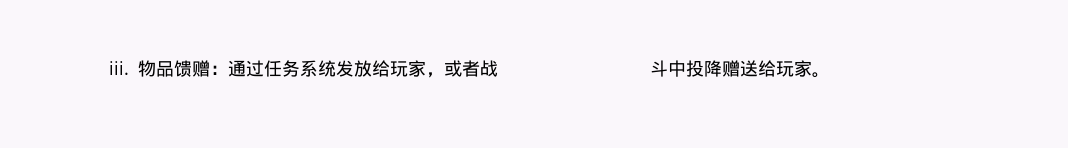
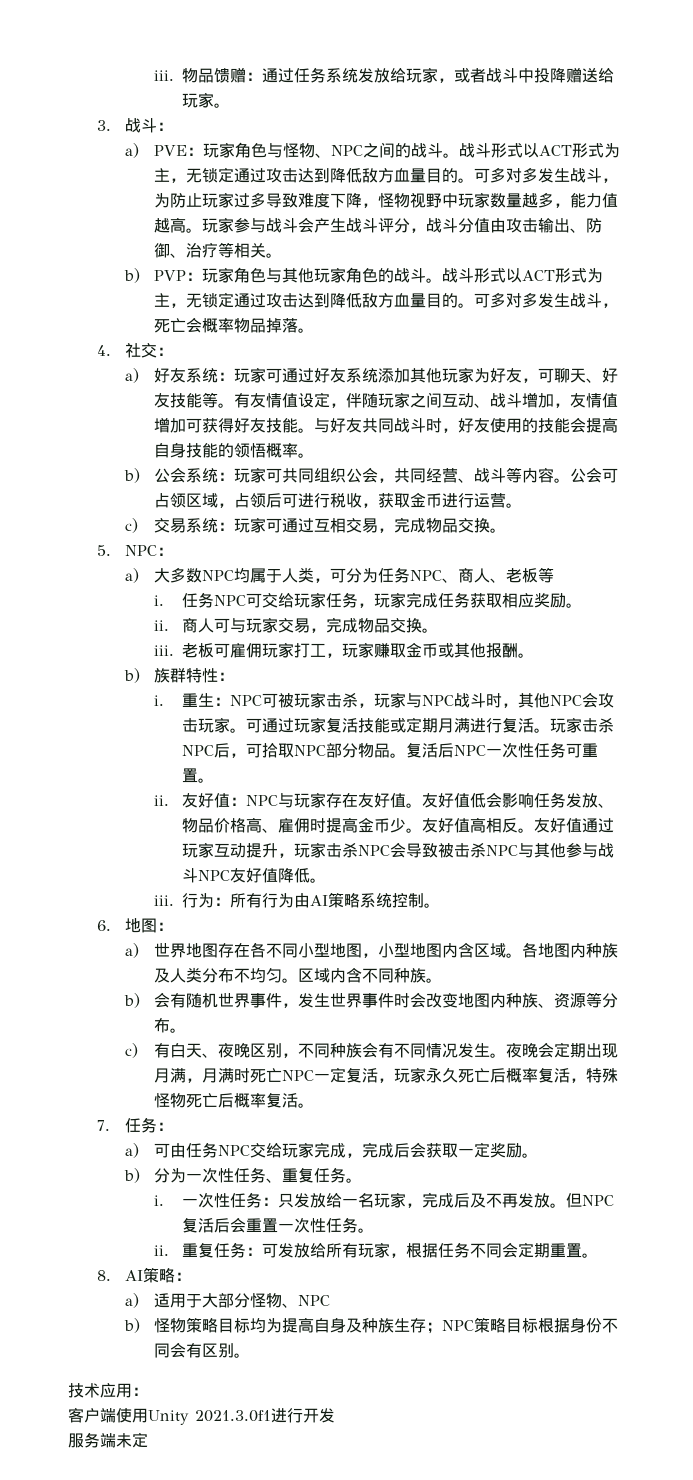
(831, 75) none -> [96,118,174,133] [125,142,620,158] [153,167,618,183] [153,192,618,208] [153,217,602,233] [153,242,282,258] [124,267,603,283] [153,292,618,308] [153,317,314,333] [96,343,174,358] [125,367,618,383] [153,392,618,408] [153,417,618,433] [153,442,314,458] [124,467,618,483] [153,493,522,508] [125,517,506,533] [96,545,174,556] [125,567,554,583] [153,592,583,608] [153,617,439,633] [153,642,535,658] [124,668,234,683] [153,692,615,708] [182,717,615,733] [182,742,599,758] [182,768,215,783] [153,792,615,808] [182,817,615,833] [182,842,615,858] [182,868,327,883] [153,892,441,908] [96,918,174,933] [125,942,618,958] [153,967,442,983] [124,992,618,1008] [153,1017,186,1033] [125,1042,618,1058] [153,1067,618,1083] [153,1093,314,1108] [96,1117,174,1133] [125,1142,538,1158] [124,1167,362,1183] [153,1192,615,1208] [182,1217,375,1233] [153,1242,599,1258] [96,1267,192,1283] [125,1293,330,1308] [124,1317,618,1334] [153,1342,250,1358] [68,1383,148,1398] [68,1407,335,1425] [68,1432,148,1448] // 3.战斗： // a) PVE：玩家角色与怪物、NPC之间的战斗。战斗形式以ACT形式为主，无锁定通过攻击达到降低敌方血量目的。可多对多发生战斗，为防止玩家过多导致难度下降，怪物视野中玩家数量越多，能力值越高。玩家参与战斗会产生战斗评分，战斗分值由攻击输出、防御、治疗等相关。 // b) PVP：玩家角色与其他玩家角色的战斗。战斗形式以ACT形式为主，无锁定通过攻击达到降低敌方血量目的。可多对多发生战斗，死亡会概率物品掉落。 // 4.社交： // a)好友系统：玩家可通过好友系统添加其他玩家为好友，可聊天、好友技能等。有友情值设定，伴随玩家之间互动、战斗增加，友情值增加可获得好友技能。与好友共同战斗时，好友使用的技能会提高自身技能的领悟概率。 // b)公会系统：玩家可共同组织公会，共同经营、战斗等内容。公会可占领区域，占领后可进行税收，获取金币进行运营。 // c)交易系统：玩家可通过互相交易，完成物品交换。 // 5. NPC： // a)大多数NPC均属于人类，可分为任务NPC、商人、老板等 // i.任务NPC可交给玩家任务，玩家完成任务获取相应奖励。 // ii.商人可与玩家交易，完成物品交换。 // iii.老板可雇佣玩家打工，玩家赚取金币或其他报酬。 // b)族群特性： // i.重生：NPC可被玩家击杀，玩家与NPC战斗时，其他NPC会攻击玩家。可通过玩家复活技能或定期月满进行复活。玩家击杀NPC后，可拾取NPC部分物品。复活后NPC一次性任务可重置。 // ii.友好值：NPC与玩家存在友好值。友好值低会影响任务发放、物品价格高、雇佣时提高金币少。友好值高相反。友好值通过玩家互动提升，玩家击杀NPC会导致被击杀NPC与其他参与战斗NPC友好值降低。 // iii.行为：所有行为由AI策略系统控制。 // 6.地图： // a)世界地图存在各不同小型地图，小型地图内含区域。各地图内种族及人类分布不均匀。区域内含不同种族。 // b)会有随机世界事件，发生世界事件时会改变地图内种族、资源等分布。 // c)有白天、夜晚区别，不同种族会有不同情况发生。夜晚会定期出现月满，月满时死亡NPC一定复活，玩家永久死亡后概率复活，特殊怪物死亡后概率复活。 // 7.任务： // a)可由任务NPC交给玩家完成，完成后会获取一定奖励。 // b)分为一次性任务、重复任务。 // i.一次性任务：只发放给一名玩家，完成后及不再发放。但NPC复活后会重置一次性任务。 // ii.重复任务：可发放给所有玩家，根据任务不同会定期重置。 // 8. AI策略： // a)适用于大部分怪物、NPC // b)怪物策略目标均为提高自身及种族生存；NPC策略目标根据身份不同会有区别。 // 技术应用： // 客户端使用Unity 2021.3.0f1进行开发 // 服务端未定

